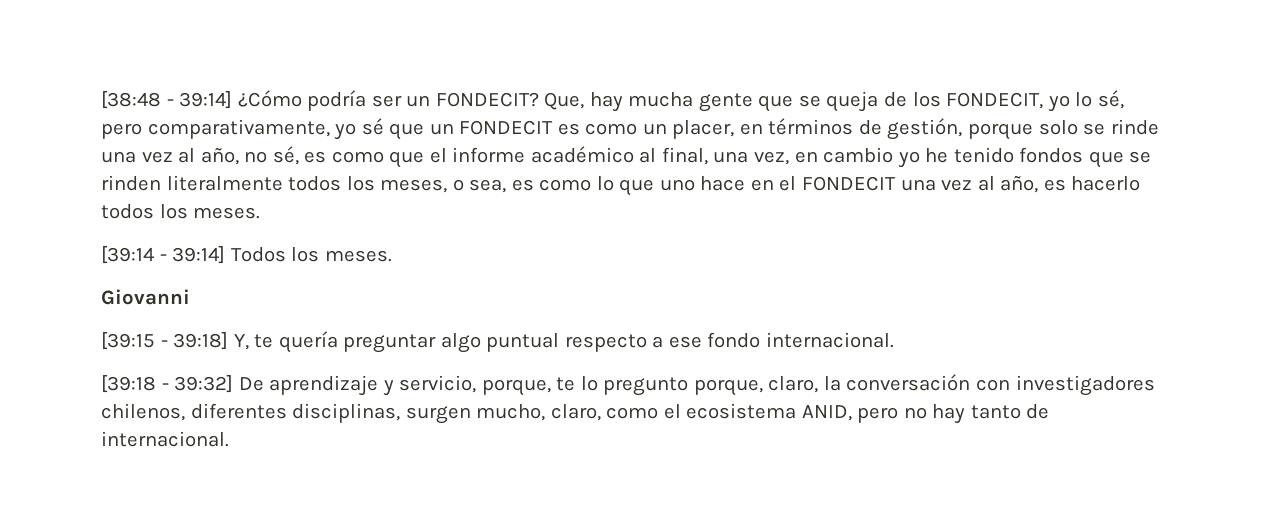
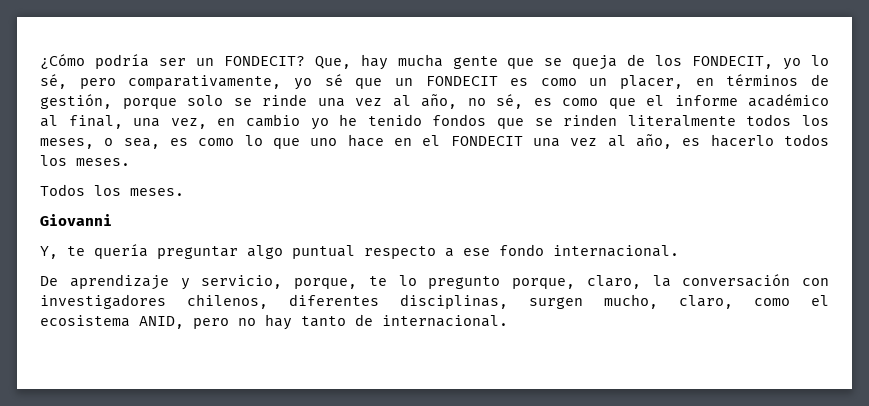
[101,91,233,109] [38:48 - 39:14] -> (40, 61) none
[101,246,226,264] [39:14 - 39:14] -> (130, 162) none
[101,332,229,350] [39:15 - 39:18] -> (112, 220) none
[101,375,234,393] [39:18 - 39:32] -> (679, 251) none

